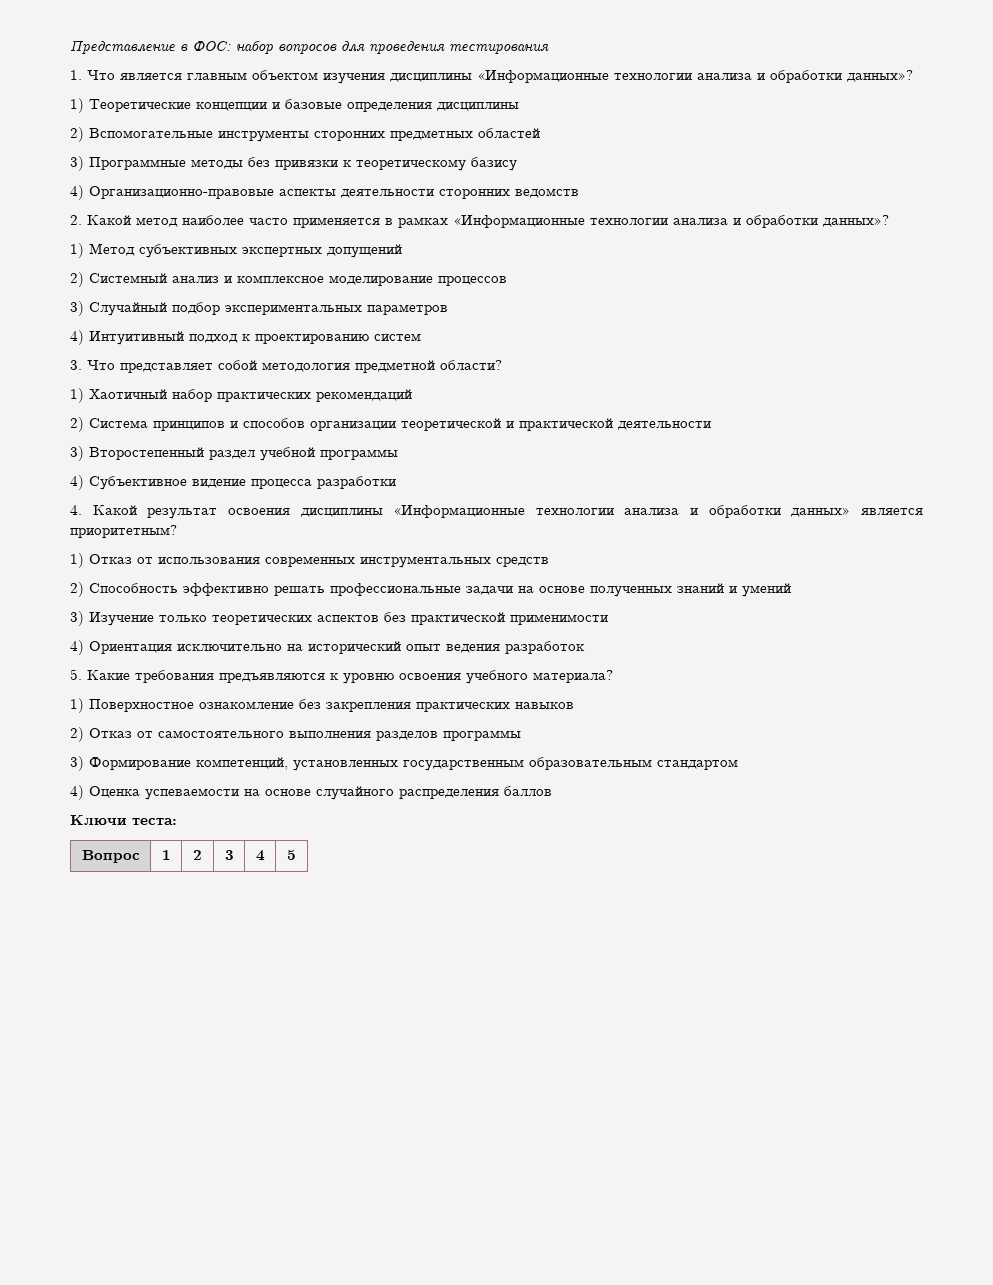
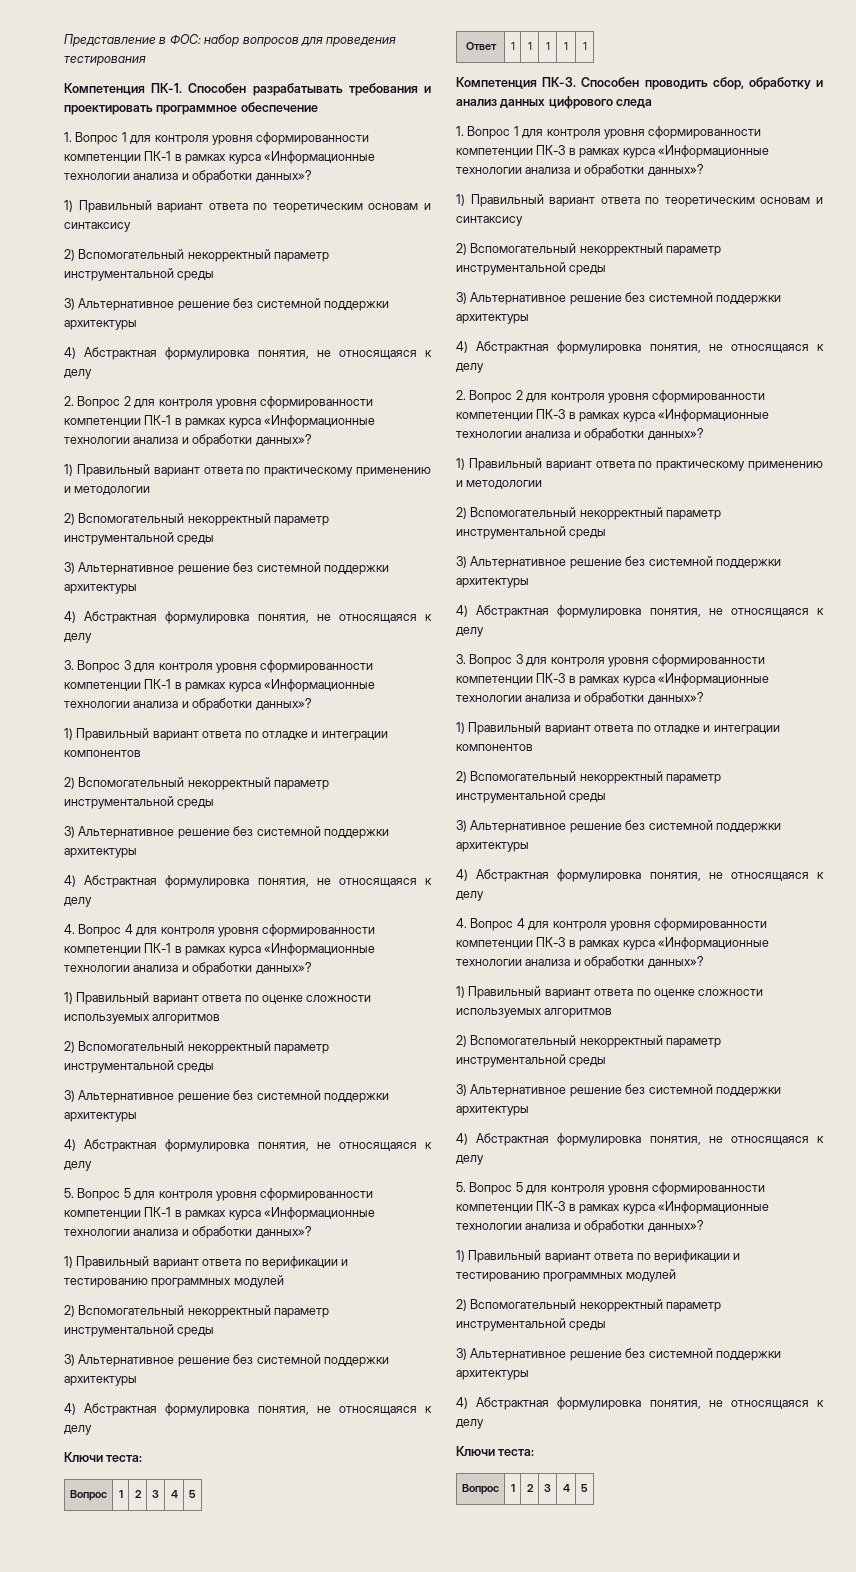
[70,70,913,84] [70,98,519,113] [70,127,540,142] [70,156,517,171] [70,185,579,200] [70,215,889,228] [70,243,402,258] [70,272,507,287] [70,301,448,316] [70,330,421,345] [70,360,502,373] [70,388,412,403] [70,417,711,432] [70,446,398,461] [70,475,396,490] [70,505,923,519] [70,525,177,538] [70,553,549,568] [70,582,791,597] [70,611,608,626] [70,640,585,655] [70,669,613,684] [70,698,574,713] [70,727,521,742] [70,756,738,771] [70,785,552,800] [70,815,177,826] [81,850,140,863] [161,850,171,860] [193,850,202,860] [224,850,234,860] [255,850,265,861] [287,850,296,860] 1. Что является главным объектом изучения дисциплины «Информационные технологии анализа и обработки данных»? // 1) Теоретические концепции и базовые определения дисциплины // 2) Вспомогательные инструменты сторонних предметных областей // 3) Программные методы без привязки к теоретическому базису // 4) Организационно-правовые аспекты деятельности сторонних ведомств // 2. Какой метод наиболее часто применяется в рамках «Информационные технологии анализа и обработки данных»? // 1) Метод субъективных экспертных допущений // 2) Системный анализ и комплексное моделирование процессов // 3) Случайный подбор экспериментальных параметров // 4) Интуитивный подход к проектированию систем // 3. Что представляет собой методология предметной области? // 1) Хаотичный набор практических рекомендаций // 2) Система принципов и способов организации теоретической и практической деятельности // 3) Второстепенный раздел учебной программы // 4) Субъективное видение процесса разработки // 4. Какой результат освоения дисциплины «Информационные технологии анализа и обработки данных» является приоритетным? // 1) Отказ от использования современных инструментальных средств // 2) Способность эффективно решать профессиональные задачи на основе полученных знаний и умений // 3) Изучение только теоретических аспектов без практической применимости // 4) Ориентация исключительно на исторический опыт ведения разработок // 5. Какие требования предъявляются к уровню освоения учебного материала? // 1) Поверхностное ознакомление без закрепления практических навыков // 2) Отказ от самостоятельного выполнения разделов программы // 3) Формирование компетенций, установленных государственным образовательным стандартом // 4) Оценка успеваемости на основе случайного распределения баллов // Ключи теста: // Вопрос | 1 | 2 | 3 | 4 | 5 -> [64,83,431,96] [64,102,318,115] [64,132,370,145] [64,151,375,164] [64,170,312,183] [64,200,431,213] [64,222,131,232] [64,249,330,262] [64,268,215,281] [64,298,389,311] [64,320,137,330] [64,347,432,360] [64,369,92,379] [64,396,374,409] [64,415,375,428] [64,434,312,447] [64,464,431,477] [64,486,151,495] [64,513,330,526] [64,532,215,545] [64,562,389,575] [64,584,137,594] [64,611,432,624] [64,633,92,643] [64,660,374,673] [64,679,375,692] [64,698,312,711] [64,728,388,741] [64,750,141,757] [64,777,330,790] [64,796,215,809] [64,826,389,839] [64,848,137,858] [64,875,432,888] [64,897,92,907] [64,924,376,937] [64,943,375,956] [64,962,312,975] [64,992,372,1005] [64,1014,221,1024] [64,1041,330,1054] [64,1060,215,1073] [64,1090,389,1103] [64,1112,137,1122] [64,1139,432,1152] [64,1161,92,1171] [64,1188,374,1201] [64,1207,375,1220] [64,1226,312,1239] [64,1256,349,1269] [64,1275,284,1288] [64,1305,330,1318] [64,1324,215,1337] [64,1354,389,1367] [64,1376,137,1386] [64,1403,432,1416] [64,1425,92,1435] [64,1452,143,1462] [70,1490,107,1501] [118,1490,123,1498] [134,1490,142,1498] [152,1490,159,1498] [170,1490,178,1498] [189,1490,196,1498] [465,42,497,50] [510,42,515,50] [527,42,532,50] [545,42,550,50] [564,42,568,50] [582,42,587,50] [456,77,823,90] [456,96,653,109] [456,126,762,139] [456,145,769,158] [456,164,704,177] [456,194,823,207] [456,216,523,226] [456,243,722,256] [456,262,607,275] [456,292,781,305] [456,314,529,324] [456,341,824,354] [456,363,484,373] [456,390,766,403] [456,409,769,422] [456,428,704,441] [456,458,823,471] [456,480,543,489] [456,507,722,520] [456,526,607,539] [456,556,781,569] [456,578,529,588] [456,605,824,618] [456,627,484,637] [456,654,766,667] [456,673,769,686] [456,692,704,705] [456,722,780,735] [456,744,533,751] [456,771,722,784] [456,790,607,803] [456,820,781,833] [456,842,529,852] [456,869,824,882] [456,891,484,901] [456,918,768,931] [456,937,769,950] [456,956,704,969] [456,986,764,999] [456,1008,613,1018] [456,1035,722,1048] [456,1054,607,1067] [456,1084,781,1097] [456,1106,529,1116] [456,1133,824,1146] [456,1155,484,1165] [456,1182,766,1195] [456,1201,769,1214] [456,1220,704,1233] [456,1250,741,1263] [456,1269,676,1282] [456,1299,722,1312] [456,1318,607,1331] [456,1348,781,1361] [456,1370,529,1380] [456,1397,824,1410] [456,1419,484,1429] [456,1446,535,1456] [462,1484,499,1495] [510,1484,515,1492] [526,1484,534,1492] [544,1484,551,1492] [562,1484,570,1492] [581,1484,588,1492] Компетенция ПК-1. Способен разрабатывать требования и проектировать программное обеспечение // 1. Вопрос 1 для контроля уровня сформированности компетенции ПК-1 в рамках курса «Информационные технологии анализа и обработки данных»? // 1) Правильный вариант ответа по теоретическим основам и синтаксису // 2) Вспомогательный некорректный параметр инструментальной среды // 3) Альтернативное решение без системной поддержки архитектуры // 4) Абстрактная формулировка понятия, не относящаяся к делу // 2. Вопрос 2 для контроля уровня сформированности компетенции ПК-1 в рамках курса «Информационные технологии анализа и обработки данных»? // 1) Правильный вариант ответа по практическому применению и методологии // 2) Вспомогательный некорректный параметр инструментальной среды // 3) Альтернативное решение без системной поддержки архитектуры // 4) Абстрактная формулировка понятия, не относящаяся к делу // 3. Вопрос 3 для контроля уровня сформированности компетенции ПК-1 в рамках курса «Информационные технологии анализа и обработки данных»? // 1) Правильный вариант ответа по отладке и интеграции компонентов // 2) Вспомогательный некорректный параметр инструментальной среды // 3) Альтернативное решение без системной поддержки архитектуры // 4) Абстрактная формулировка понятия, не относящаяся к делу // 4. Вопрос 4 для контроля уровня сформированности компетенции ПК-1 в рамках курса «Информационные технологии анализа и обработки данных»? // 1) Правильный вариант ответа по оценке сложности используемых алгоритмов // 2) Вспомогательный некорректный параметр инструментальной среды // 3) Альтернативное решение без системной поддержки архитектуры // 4) Абстрактная формулировка понятия, не относящаяся к делу // 5. Вопрос 5 для контроля уровня сформированности компетенции ПК-1 в рамках курса «Информационные технологии анализа и обработки данных»? // 1) Правильный вариант ответа по верификации и тестированию программных модулей // 2) Вспомогательный некорректный параметр инструментальной среды // 3) Альтернативное решение без системной поддержки архитектуры // 4) Абстрактная формулировка понятия, не относящаяся к делу // Ключи теста: // Вопрос | 1 | 2 | 3 | 4 | 5 // Ответ | 1 | 1 | 1 | 1 | 1 // Компетенция ПК-3. Способен проводить сбор, обработку и анализ данных цифрового следа // 1. Вопрос 1 для контроля уровня сформированности компетенции ПК-3 в рамках курса «Информационные технологии анализа и обработки данных»? // 1) Правильный вариант ответа по теоретическим основам и синтаксису // 2) Вспомогательный некорректный параметр инструментальной среды // 3) Альтернативное решение без системной поддержки архитектуры // 4) Абстрактная формулировка понятия, не относящаяся к делу // 2. Вопрос 2 для контроля уровня сформированности компетенции ПК-3 в рамках курса «Информационные технологии анализа и обработки данных»? // 1) Правильный вариант ответа по практическому применению и методологии // 2) Вспомогательный некорректный параметр инструментальной среды // 3) Альтернативное решение без системной поддержки архитектуры // 4) Абстрактная формулировка понятия, не относящаяся к делу // 3. Вопрос 3 для контроля уровня сформированности компетенции ПК-3 в рамках курса «Информационные технологии анализа и обработки данных»? // 1) Правильный вариант ответа по отладке и интеграции компонентов // 2) Вспомогательный некорректный параметр инструментальной среды // 3) Альтернативное решение без системной поддержки архитектуры // 4) Абстрактная формулировка понятия, не относящаяся к делу // 4. Вопрос 4 для контроля уровня сформированности компетенции ПК-3 в рамках курса «Информационные технологии анализа и обработки данных»? // 1) Правильный вариант ответа по оценке сложности используемых алгоритмов // 2) Вспомогательный некорректный параметр инструментальной среды // 3) Альтернативное решение без системной поддержки архитектуры // 4) Абстрактная формулировка понятия, не относящаяся к делу // 5. Вопрос 5 для контроля уровня сформированности компетенции ПК-3 в рамках курса «Информационные технологии анализа и обработки данных»? // 1) Правильный вариант ответа по верификации и тестированию программных модулей // 2) Вспомогательный некорректный параметр инструментальной среды // 3) Альтернативное решение без системной поддержки архитектуры // 4) Абстрактная формулировка понятия, не относящаяся к делу // Ключи теста: // Вопрос | 1 | 2 | 3 | 4 | 5

